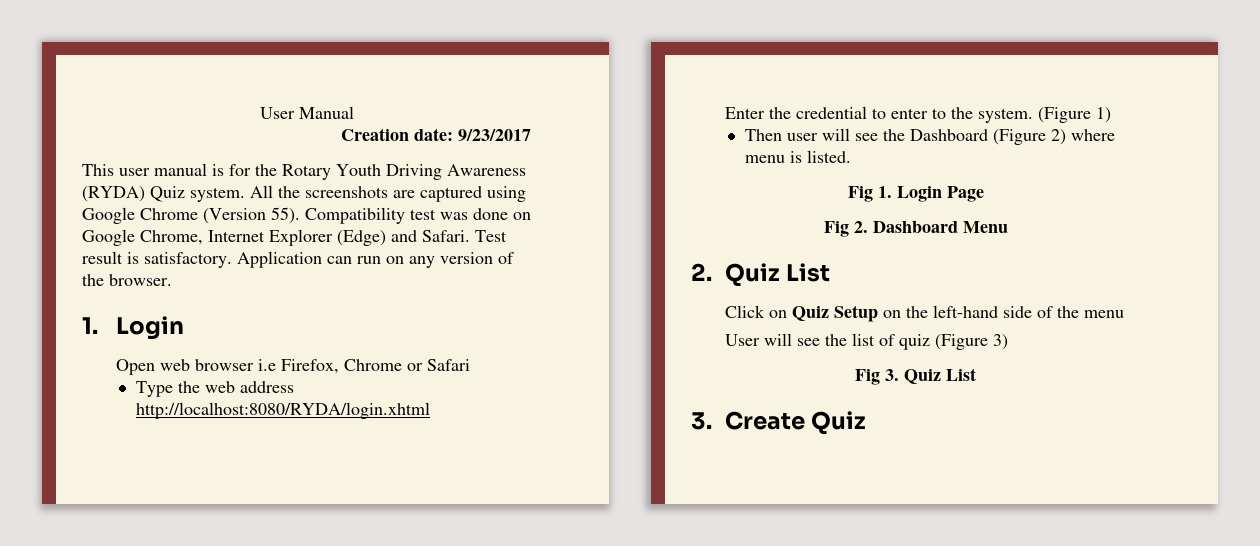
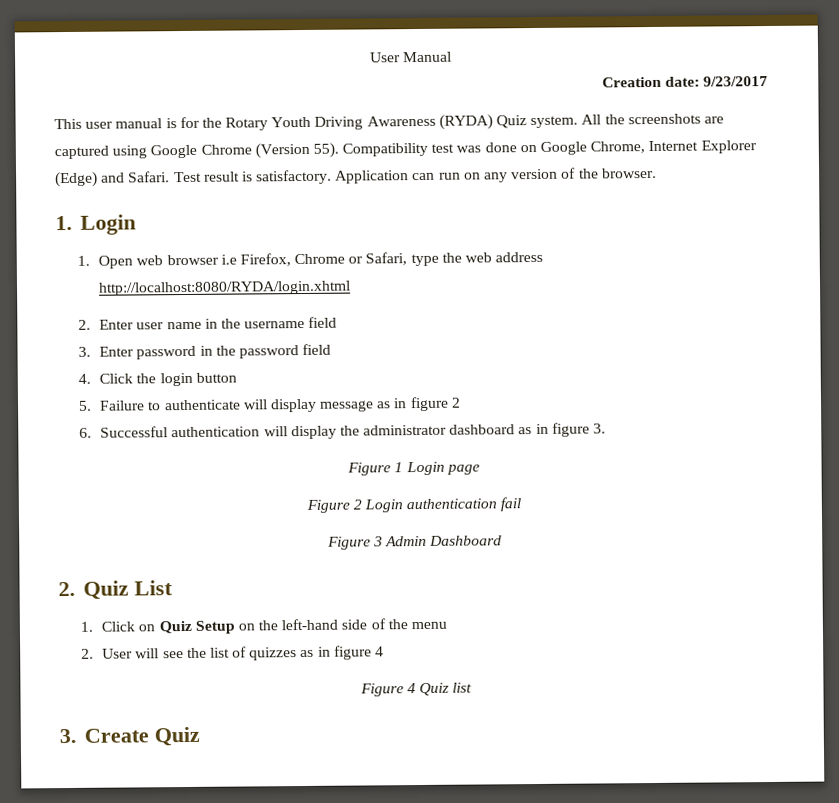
(184, 328) none -> [76,255,90,266] 1.
[426,359,470,371] [135,381,173,397] Safari // Type -> [365,252,439,267] Safari, type
[724,106,1111,123] [744,128,1115,145] [744,150,851,163] [847,186,984,202] [823,221,1008,237] Enter the credential to enter to the system. (Figure 1) // Then user will see the Dashboard (Figure 2) where menu is listed. // Fig 1. Login Page // Fig 2. Dashboard Menu -> [77,316,338,330] [77,343,332,360] [77,372,237,387] [77,396,461,413] [78,422,607,440] [347,461,480,476] [305,497,522,513] [326,535,503,550] 2. Enter user name in the username field // 3. Enter password in the password field // 4. Click the login button // 5. Failure to authenticate will display message as in figure 2 // 6. Successful authentication will display the administrator dashboard as in figure 3. // Figure 1 Login page // Figure 2 Login authentication fail // Figure 3 Admin Dashboard
(830, 272) none -> [79,621,93,632] 1.
(1124, 314) none -> [80,648,94,659] 2.
[898,334,1008,350] [855,368,976,385] quiz (Figure 3) // Fig 3. Quiz List -> [249,645,385,661] [359,682,473,697] quizzes as in figure 4 // Figure 4 Quiz list

